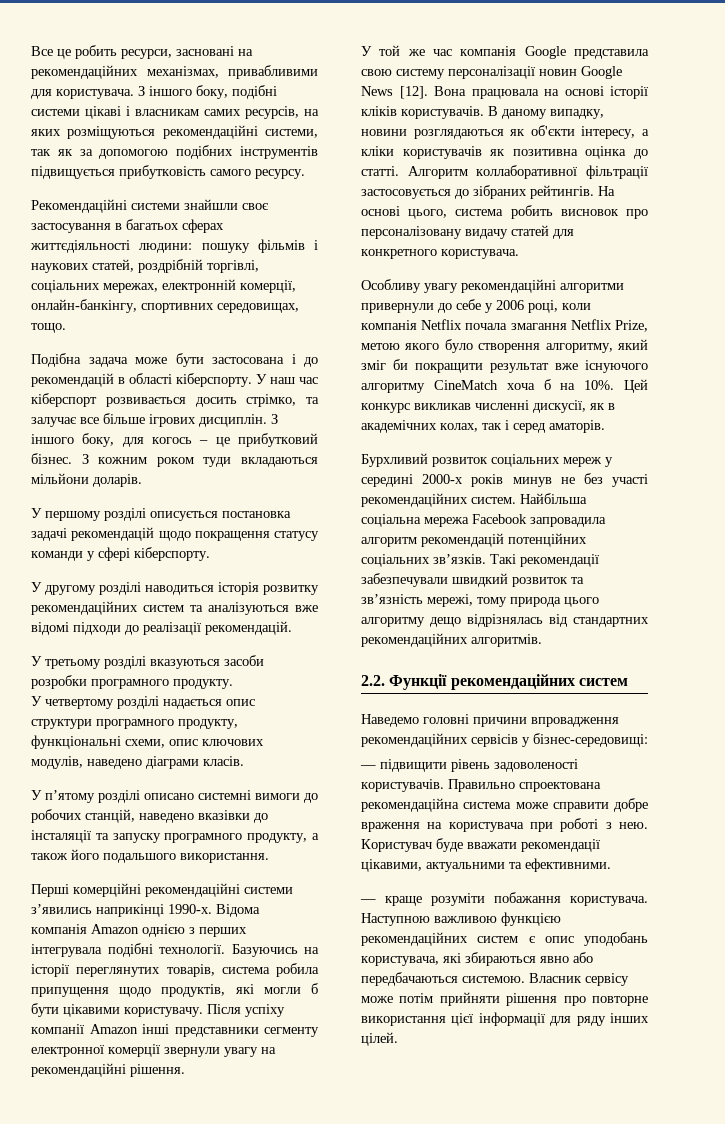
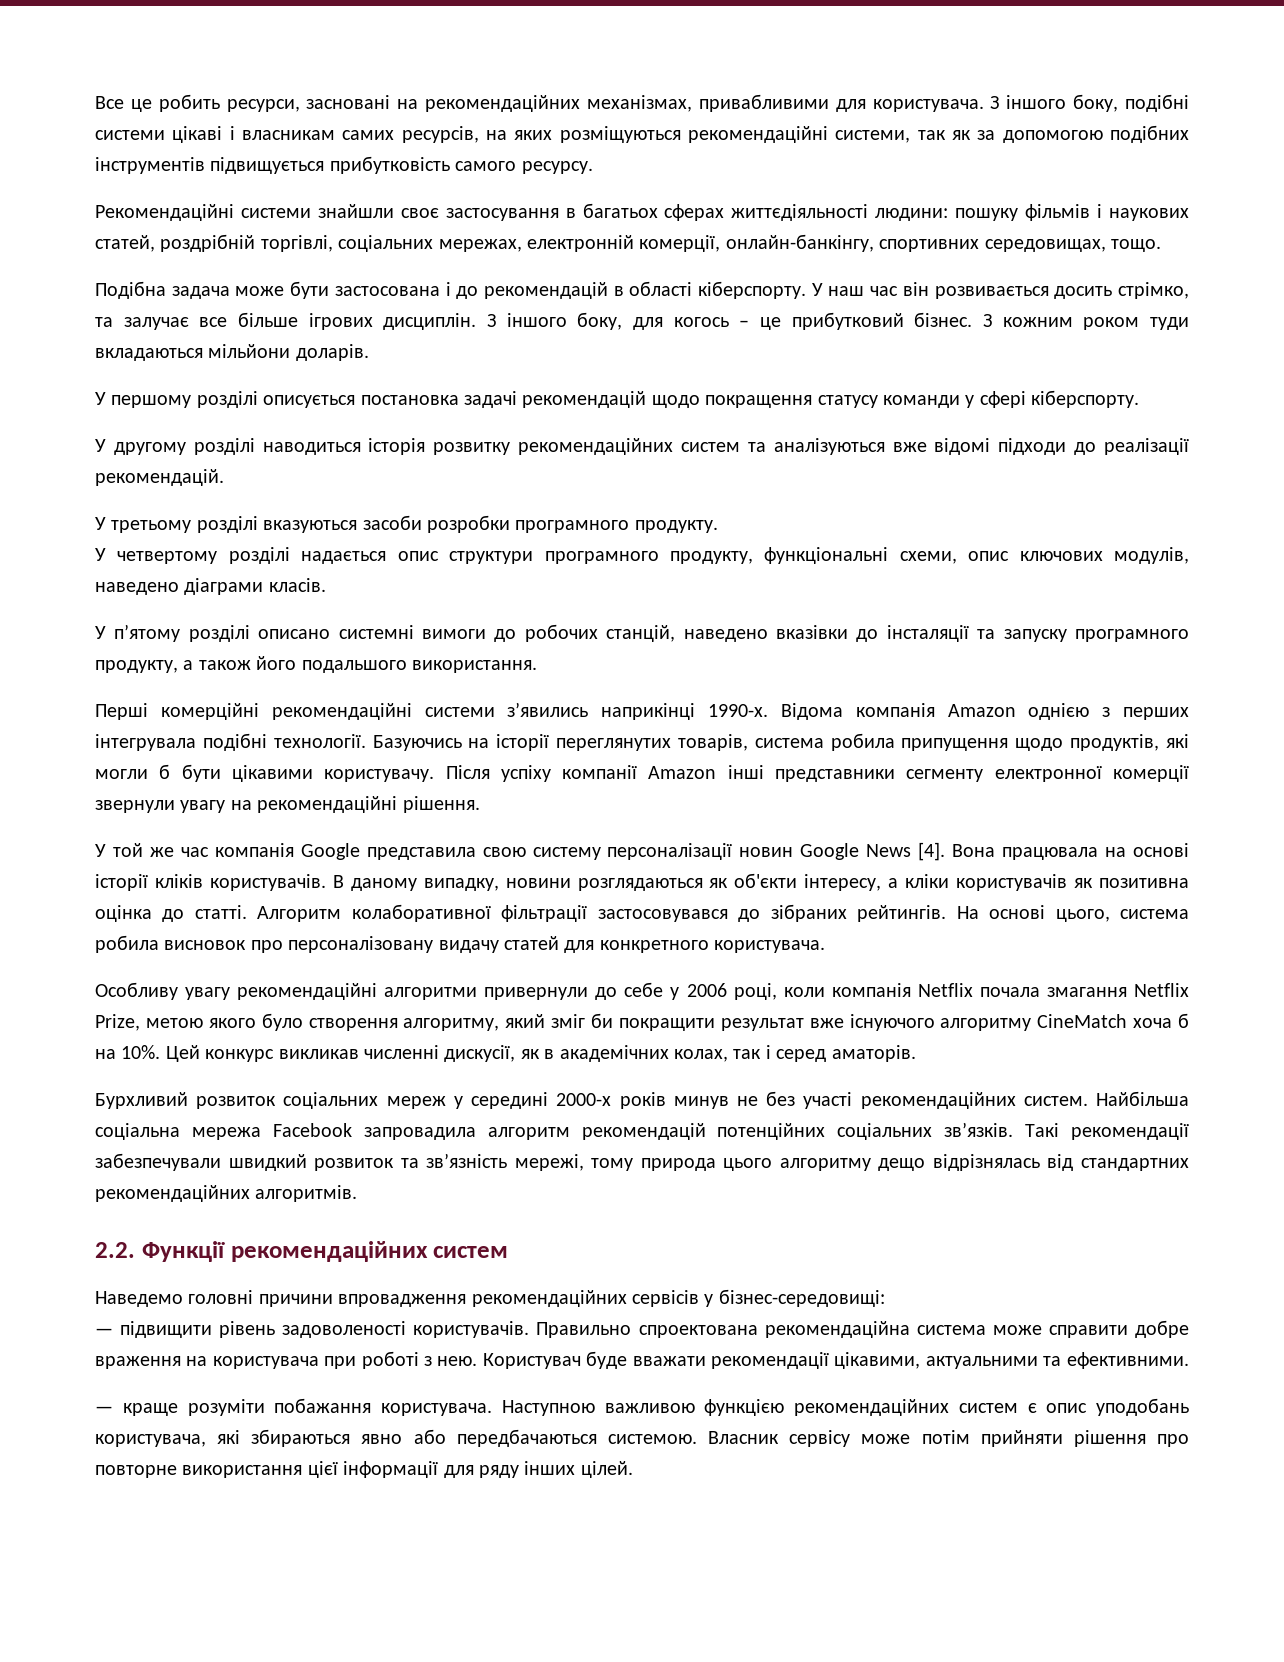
[31,393,97,407] кіберспорт -> [902,282,929,296] він
[399,86,428,99] [12]. -> [918,842,946,861] [4].
[476,165,648,179] [361,189,451,199] коллаборативної фільтрації застосовується -> [351,904,728,922] колаборативної фільтрації застосовувався
[510,205,553,219] робить -> [95,935,159,953] робила

